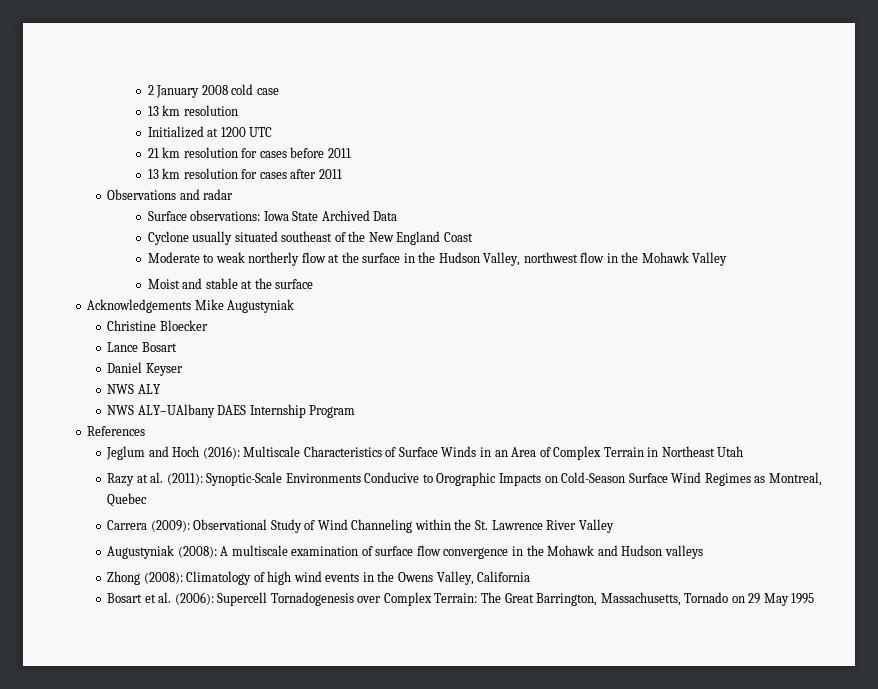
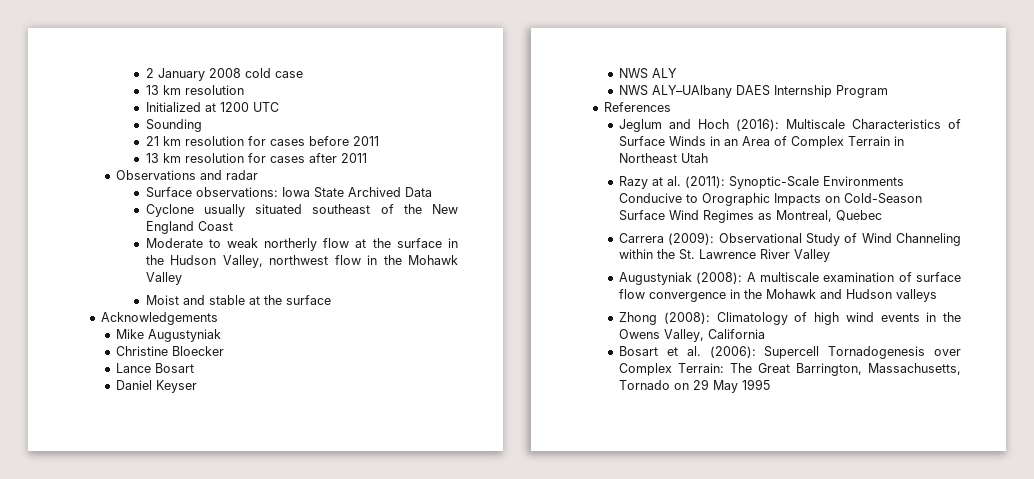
(273, 132) none -> [145,119,202,132] // Sounding
(192, 306) none -> (219, 318) //

